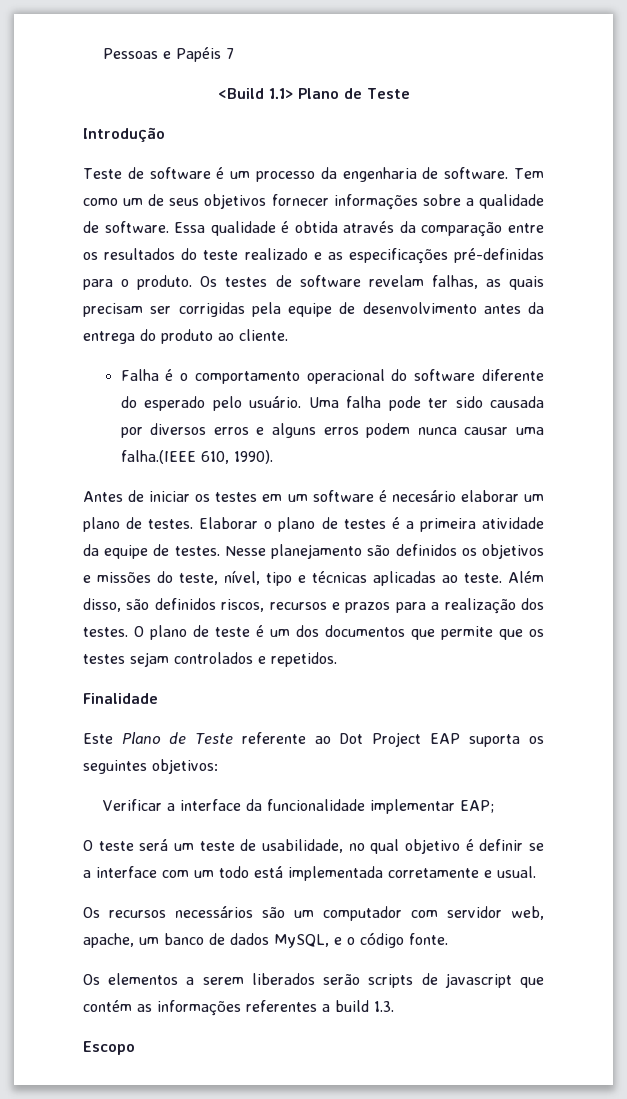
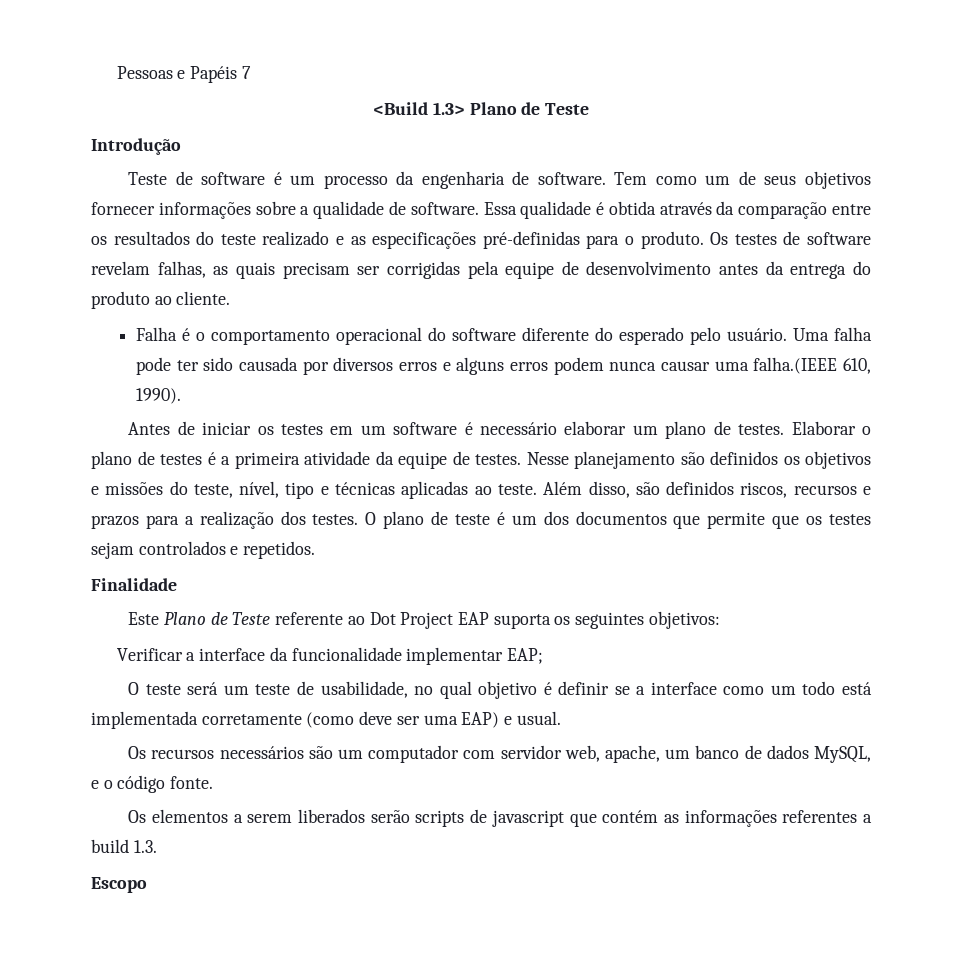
[268,88,293,99] 1.1> -> [432,102,465,115] 1.3>
[391,490,456,502] necesário -> [480,422,558,435] necessário
[162,870,189,878] com -> [723,686,765,695] como
(479, 873) none -> [306,711,500,728] (como deve ser uma EAP)

